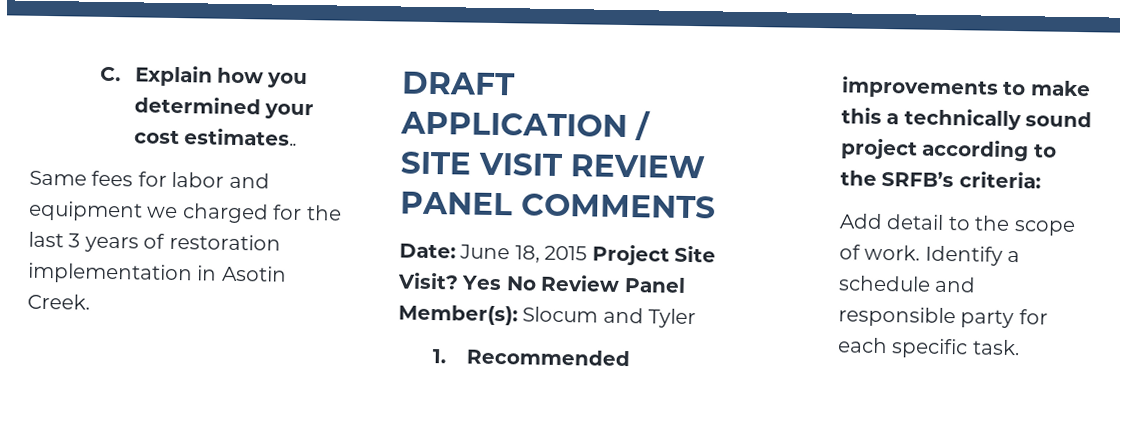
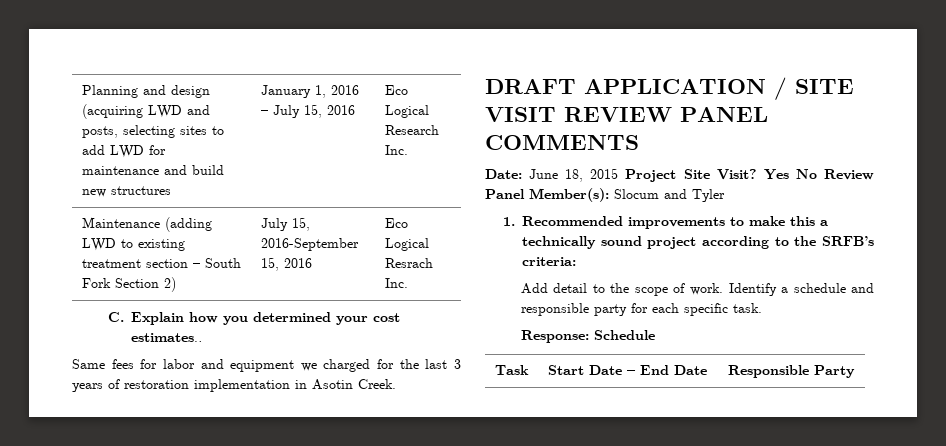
(100, 74) none -> [81,85,210,98] [81,104,210,119] [81,125,224,138] [81,145,166,158] [81,165,224,175] [81,186,171,197] [260,85,359,98] [260,104,355,118] [384,85,408,95] [384,105,429,118] [384,125,439,135] [384,145,408,155] [81,217,212,232] [81,238,185,251] [81,258,241,268] [81,277,176,292] [260,217,310,231] [260,238,359,251] [260,257,312,271] [384,218,408,228] [384,238,429,251] [384,258,433,268] [384,278,408,288] Planning and design (acquiring LWD and posts, selecting sites to add LWD for maintenance and build new structures | January 1, 2016 – July 15, 2016 | Eco Logical Research Inc. // Maintenance (adding LWD to existing treatment section – South Fork Section 2) | July 15, 2016-September 15, 2016 | Eco Logical Resrach Inc. //
(1020, 347) none -> [520,330,655,343] [494,365,529,375] [547,365,707,375] [727,365,855,378] // Response: Schedule // Task | Start Date – End Date | Responsible Party

